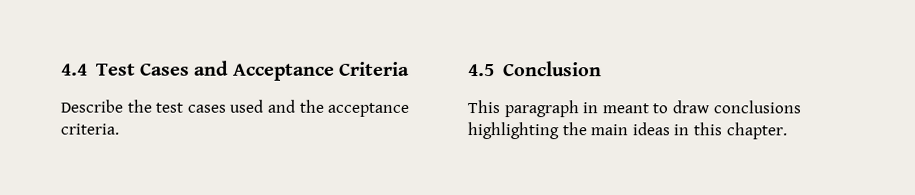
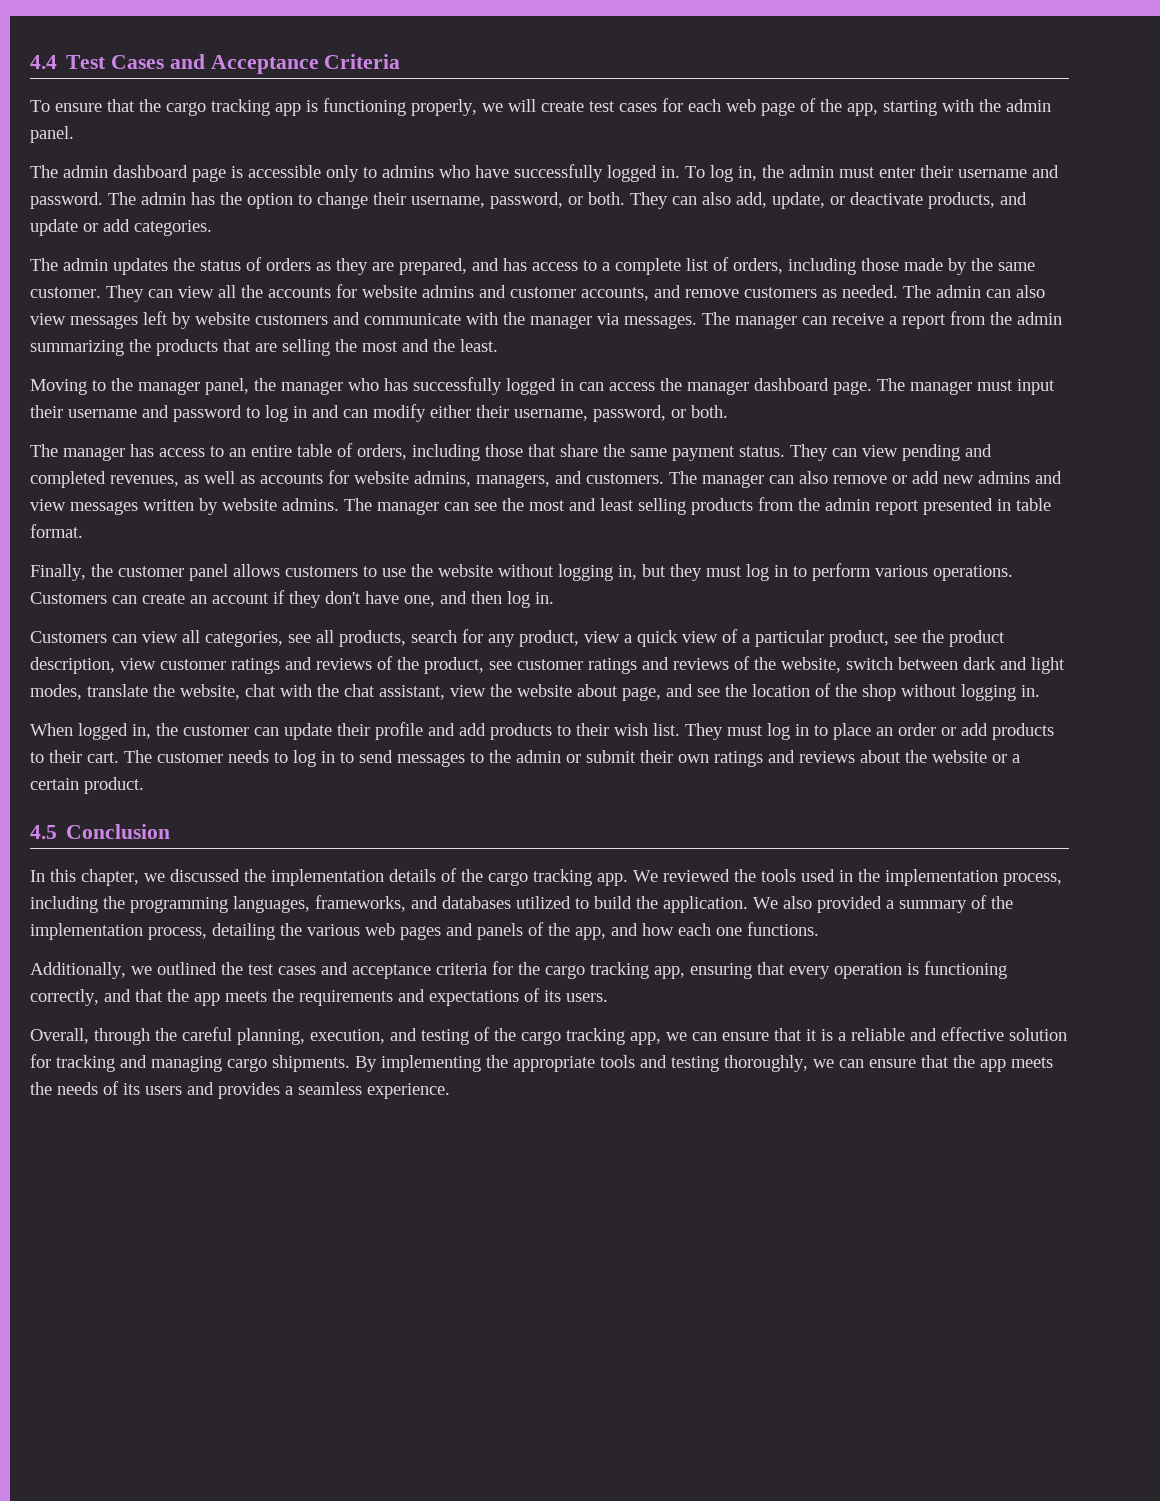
[60,99,410,117] [60,123,119,135] [468,61,602,77] [467,100,801,118] [467,122,787,140] Describe the test cases used and the acceptance criteria. // 4.5 Conclusion // This paragraph in meant to draw conclusions highlighting the main ideas in this chapter. -> [30,98,1051,116] [30,126,74,143] [30,164,1059,182] [30,192,1027,209] [30,219,212,236] [30,257,1035,275] [30,284,1045,302] [30,311,1062,329] [30,339,498,356] [30,377,1055,395] [30,404,728,422] [30,443,992,461] [30,470,1062,488] [30,497,1051,515] [30,524,83,538] [30,563,1013,581] [30,590,554,608] [30,629,1005,647] [30,656,1065,674] [30,683,1040,701] [30,722,1054,740] [30,750,1020,767] [30,777,144,794] [30,824,171,839] [30,868,1062,886] [30,895,1013,913] [30,922,819,940] [30,961,1007,979] [30,988,608,1006] [30,1027,1067,1045] [30,1054,1053,1072] [30,1081,450,1099] To ensure that the cargo tracking app is functioning properly, we will create test cases for each web page of the app, starting with the admin panel. // The admin dashboard page is accessible only to admins who have successfully logged in. To log in, the admin must enter their username and password. The admin has the option to change their username, password, or both. They can also add, update, or deactivate products, and update or add categories. // The admin updates the status of orders as they are prepared, and has access to a complete list of orders, including those made by the same customer. They can view all the accounts for website admins and customer accounts, and remove customers as needed. The admin can also view messages left by website customers and communicate with the manager via messages. The manager can receive a report from the admin summarizing the products that are selling the most and the least. // Moving to the manager panel, the manager who has successfully logged in can access the manager dashboard page. The manager must input their username and password to log in and can modify either their username, password, or both. // The manager has access to an entire table of orders, including those that share the same payment status. They can view pending and completed revenues, as well as accounts for website admins, managers, and customers. The manager can also remove or add new admins and view messages written by website admins. The manager can see the most and least selling products from the admin report presented in table format. // Finally, the customer panel allows customers to use the website without logging in, but they must log in to perform various operations. Customers can create an account if they don't have one, and then log in. // Customers can view all categories, see all products, search for any product, view a quick view of a particular product, see the product description, view customer ratings and reviews of the product, see customer ratings and reviews of the website, switch between dark and light modes, translate the website, chat with the chat assistant, view the website about page, and see the location of the shop without logging in. // When logged in, the customer can update their profile and add products to their wish list. They must log in to place an order or add products to their cart. The customer needs to log in to send messages to the admin or submit their own ratings and reviews about the website or a certain product. // 4.5 Conclusion // In this chapter, we discussed the implementation details of the cargo tracking app. We reviewed the tools used in the implementation process, including the programming languages, frameworks, and databases utilized to build the application. We also provided a summary of the implementation process, detailing the various web pages and panels of the app, and how each one functions. // Additionally, we outlined the test cases and acceptance criteria for the cargo tracking app, ensuring that every operation is functioning correctly, and that the app meets the requirements and expectations of its users. // Overall, through the careful planning, execution, and testing of the cargo tracking app, we can ensure that it is a reliable and effective solution for tracking and managing cargo shipments. By implementing the appropriate tools and testing thoroughly, we can ensure that the app meets the needs of its users and provides a seamless experience.

